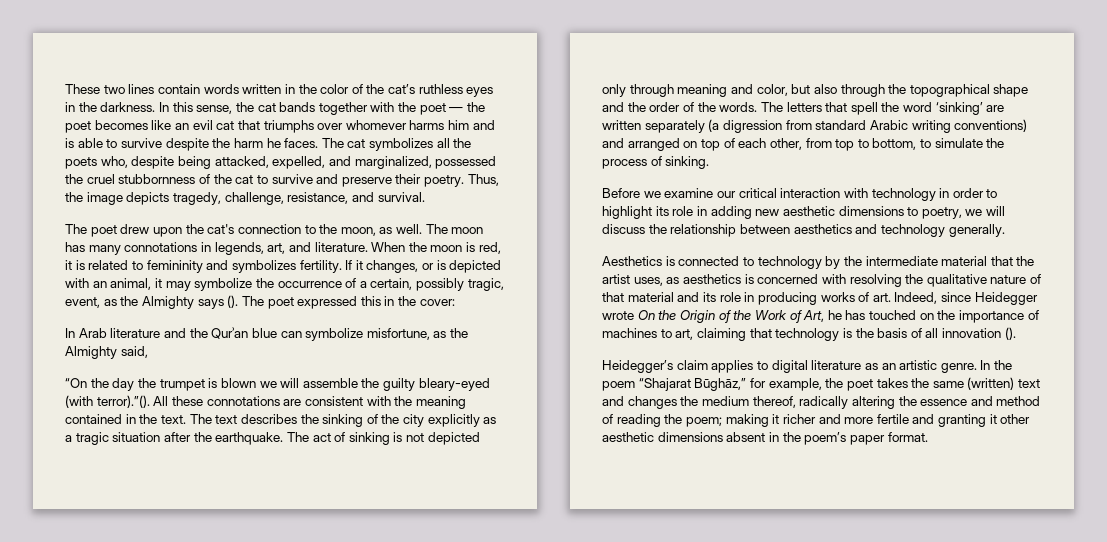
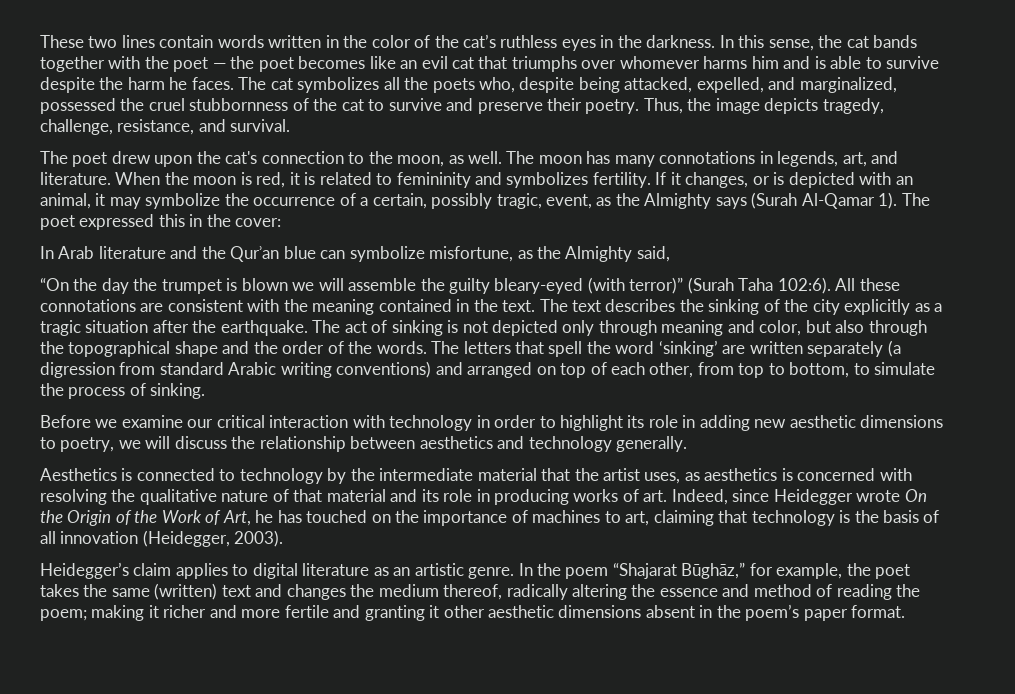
[227,295,239,308] (). -> [751,192,898,209] (Surah Al-Qamar 1).
[96,395,150,408] terror).”(). -> [629,277,831,294] terror)” (Surah Taha 102:6).
[1004,327,1016,340] (). -> [142,530,284,547] (Heidegger, 2003).

